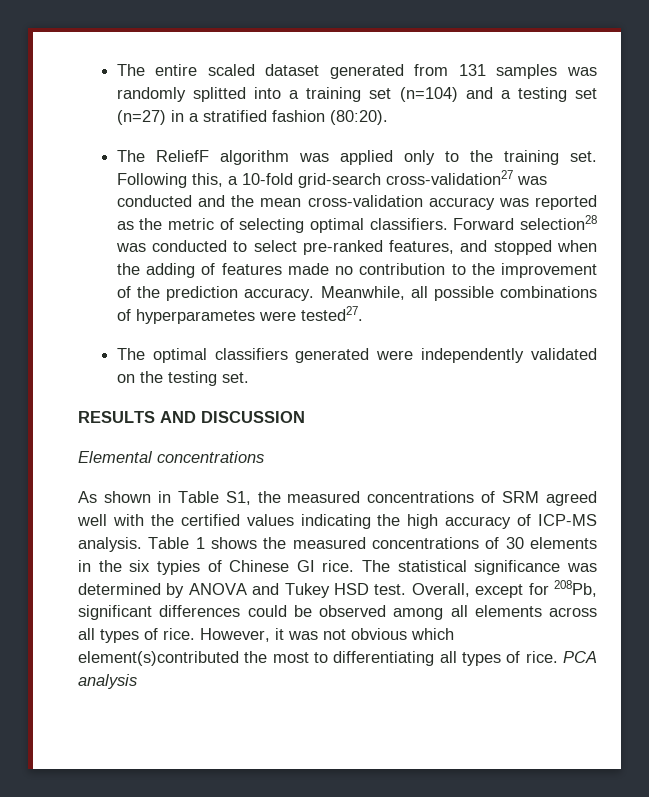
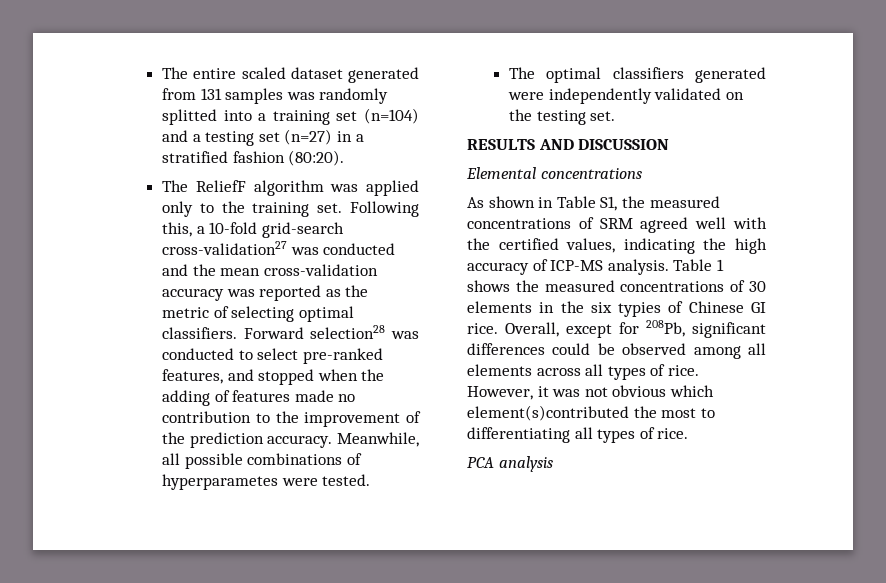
[300,306,363,321] tested27. -> [322,474,371,486] tested.
[246,514,294,526] values -> [566,238,616,253] values,
[362,560,597,575] [78,583,407,598] The statistical significance was determined by ANOVA and Tukey HSD test. -> (498, 328) none
(558, 657) none -> (689, 433) //

